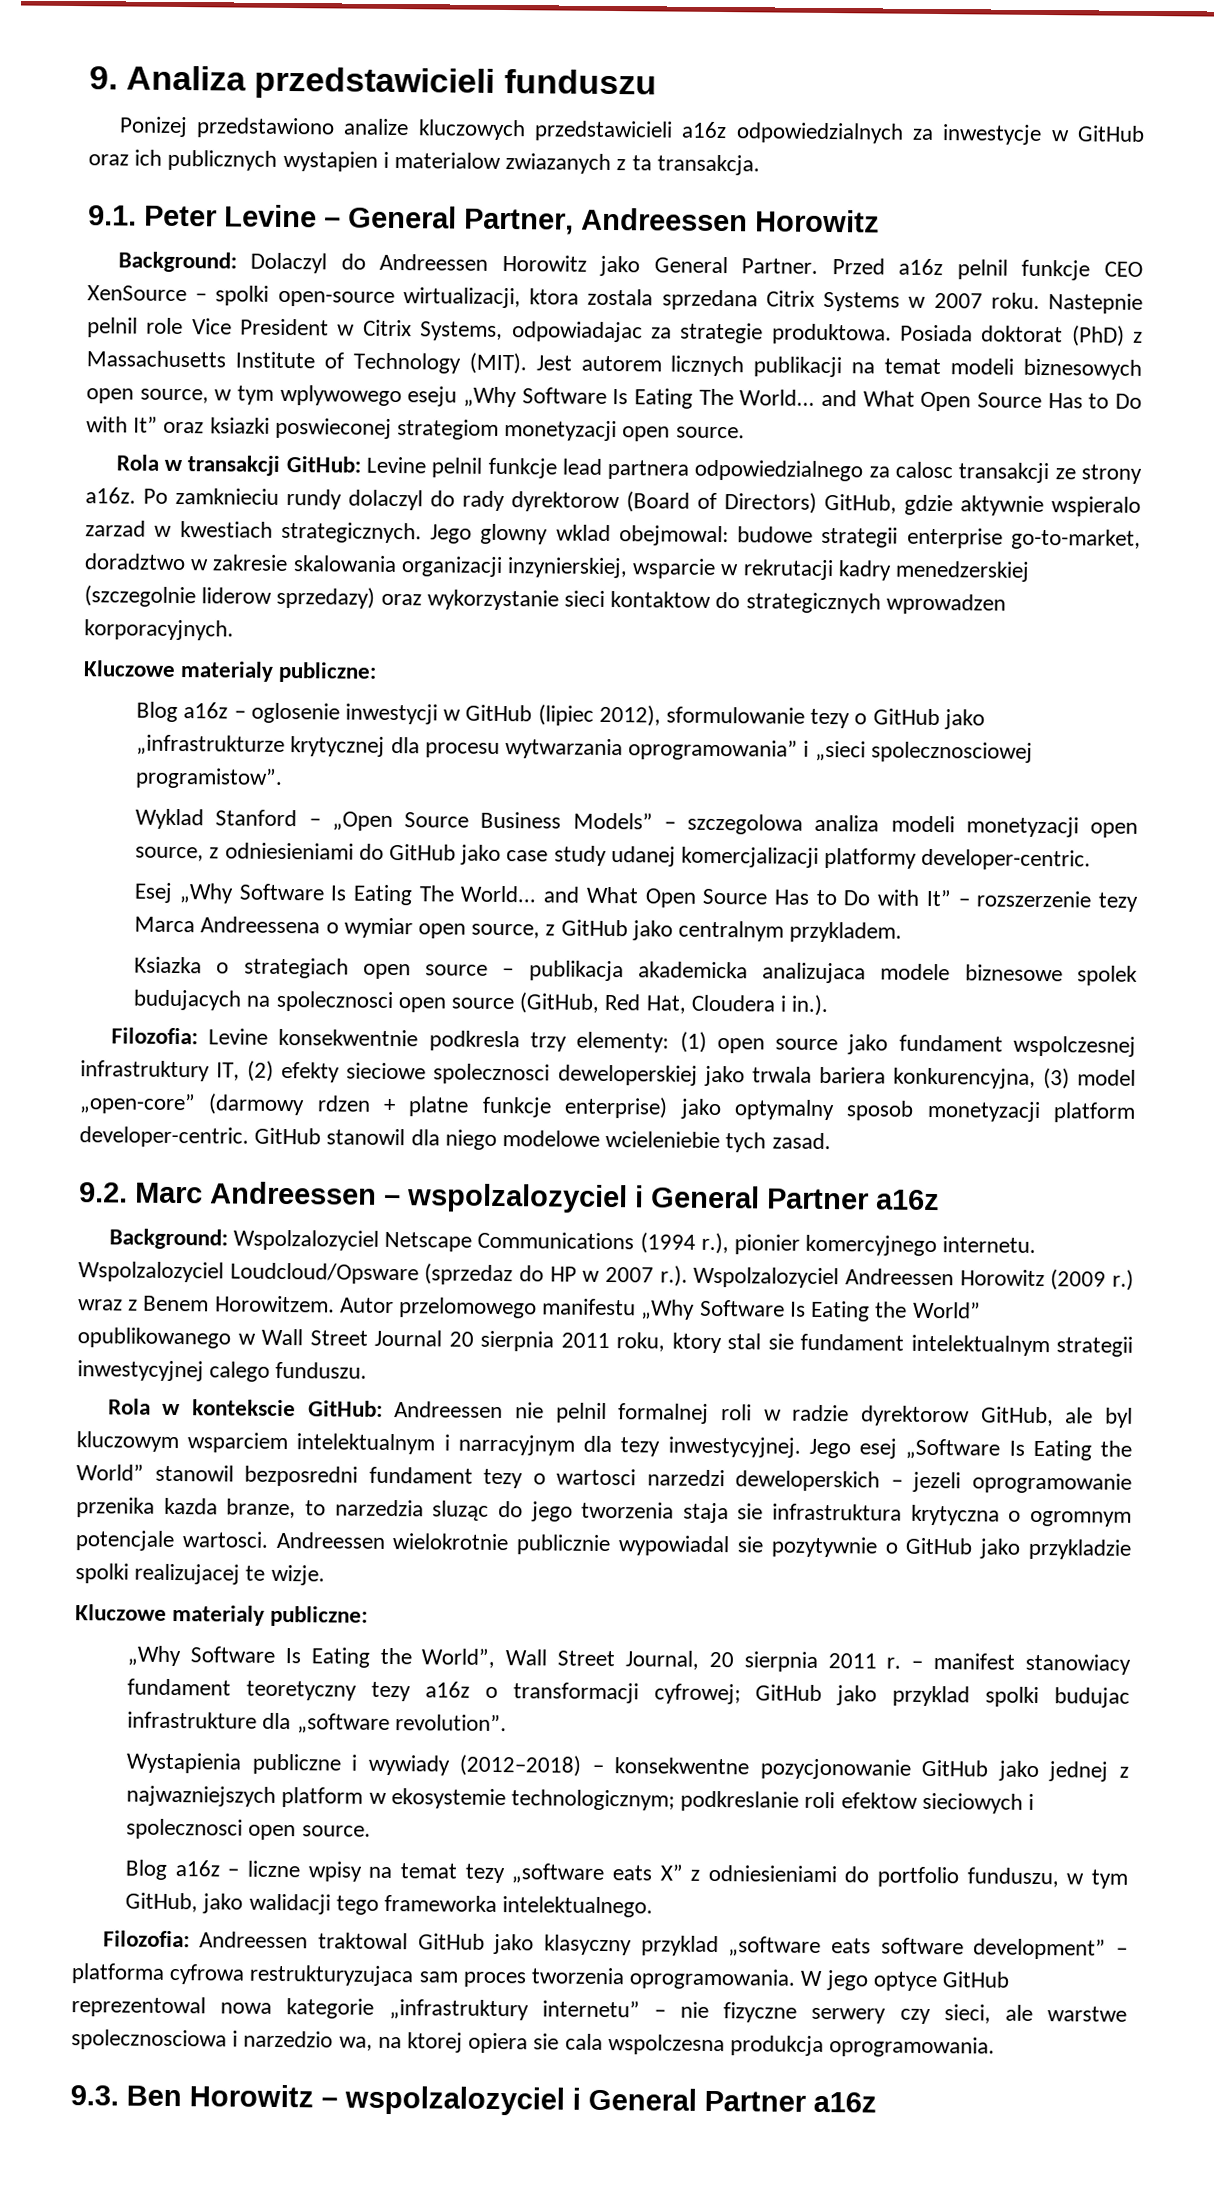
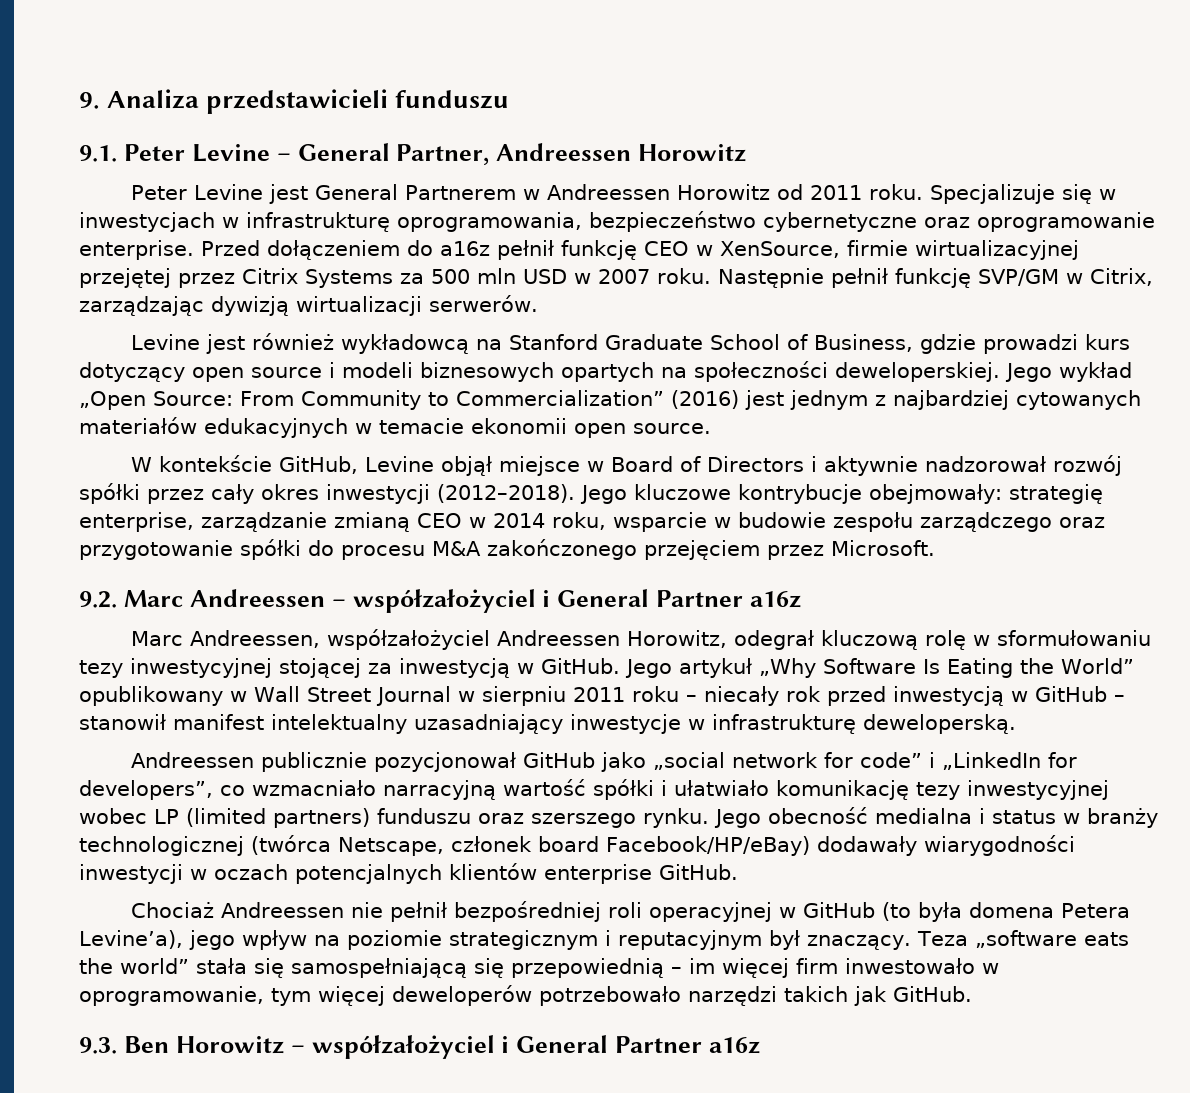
[118,116,1145,145] [88,149,760,176] // Ponizej przedstawiono analize kluczowych przedstawicieli a16z odpowiedzialnych za inwestycje w GitHub oraz ich publicznych wystapien i materialow zwiazanych z ta transakcja. -> (510, 99) none
[117,251,1143,281] [87,285,1144,314] [87,317,1144,347] [86,350,1142,380] [86,384,1142,412] [86,416,745,442] [115,454,1142,484] [85,487,1141,517] [85,520,1141,550] [84,553,1031,582] [84,585,1006,615] [84,619,234,641] [83,660,378,683] [136,701,985,730] [136,734,1033,763] [135,767,284,789] [135,808,1138,838] [135,842,1092,871] [134,882,1139,912] [134,916,903,943] [134,956,1138,986] [133,989,829,1017] [110,1027,1136,1057] [80,1060,1137,1090] [79,1093,1136,1123] [79,1126,831,1153] Background: Dolaczyl do Andreessen Horowitz jako General Partner. Przed a16z pelnil funkcje CEO XenSource – spolki open-source wirtualizacji, ktora zostala sprzedana Citrix Systems w 2007 roku. Nastepnie pelnil role Vice President w Citrix Systems, odpowiadajac za strategie produktowa. Posiada doktorat (PhD) z Massachusetts Institute of Technology (MIT). Jest autorem licznych publikacji na temat modeli biznesowych open source, w tym wplywowego eseju „Why Software Is Eating The World... and What Open Source Has to Do with It” oraz ksiazki poswieconej strategiom monetyzacji open source. // Rola w transakcji GitHub: Levine pelnil funkcje lead partnera odpowiedzialnego za calosc transakcji ze strony a16z. Po zamknieciu rundy dolaczyl do rady dyrektorow (Board of Directors) GitHub, gdzie aktywnie wspieralo zarzad w kwestiach strategicznych. Jego glowny wklad obejmowal: budowe strategii enterprise go-to-market, doradztwo w zakresie skalowania organizacji inzynierskiej, wsparcie w rekrutacji kadry menedzerskiej (szczegolnie liderow sprzedazy) oraz wykorzystanie sieci kontaktow do strategicznych wprowadzen korporacyjnych. // Kluczowe materialy publiczne: // Blog a16z – oglosenie inwestycji w GitHub (lipiec 2012), sformulowanie tezy o GitHub jako „infrastrukturze krytycznej dla procesu wytwarzania oprogramowania” i „sieci spolecznosciowej programistow”. // Wyklad Stanford – „Open Source Business Models” – szczegolowa analiza modeli monetyzacji open source, z odniesieniami do GitHub jako case study udanej komercjalizacji platformy developer-centric. // Esej „Why Software Is Eating The World... and What Open Source Has to Do with It” – rozszerzenie tezy Marca Andreessena o wymiar open source, z GitHub jako centralnym przykladem. // Ksiazka o strategiach open source – publikacja akademicka analizujaca modele biznesowe spolek budujacych na spolecznosci open source (GitHub, Red Hat, Cloudera i in.). // Filozofia: Levine konsekwentnie podkresla trzy elementy: (1) open source jako fundament wspolczesnej infrastruktury IT, (2) efekty sieciowe spolecznosci deweloperskiej jako trwala bariera konkurencyjna, (3) model „open-core” (darmowy rdzen + platne funkcje enterprise) jako optymalny sposob monetyzacji platform developer-centric. GitHub stanowil dla niego modelowe wcieleniebie tych zasad. -> [130,184,1116,204] [79,211,1155,232] [79,240,1079,260] [79,268,1153,288] [79,295,538,316] [130,333,1130,354] [79,361,1132,382] [79,390,1141,410] [79,417,711,438] [130,455,1122,476] [79,483,1103,504] [79,512,1105,532] [79,539,935,560] Peter Levine jest General Partnerem w Andreessen Horowitz od 2011 roku. Specjalizuje się w inwestycjach w infrastrukturę oprogramowania, bezpieczeństwo cybernetyczne oraz oprogramowanie enterprise. Przed dołączeniem do a16z pełnił funkcję CEO w XenSource, firmie wirtualizacyjnej przejętej przez Citrix Systems za 500 mln USD w 2007 roku. Następnie pełnił funkcję SVP/GM w Citrix, zarządzając dywizją wirtualizacji serwerów. // Levine jest również wykładowcą na Stanford Graduate School of Business, gdzie prowadzi kurs dotyczący open source i modeli biznesowych opartych na społeczności deweloperskiej. Jego wykład „Open Source: From Community to Commercialization” (2016) jest jednym z najbardziej cytowanych materiałów edukacyjnych w temacie ekonomii open source. // W kontekście GitHub, Levine objął miejsce w Board of Directors i aktywnie nadzorował rozwój spółki przez cały okres inwestycji (2012–2018). Jego kluczowe kontrybucje obejmowały: strategię enterprise, zarządzanie zmianą CEO w 2014 roku, wsparcie w budowie zespołu zarządczego oraz przygotowanie spółki do procesu M&A zakończonego przejęciem przez Microsoft.
[406,1183,628,1214] wspolzalozyciel -> [352,589,536,613] współzałożyciel
[108,1228,1037,1257] [78,1261,1134,1291] [78,1295,637,1319] Background: Wspolzalozyciel Netscape Communications (1994 r.), pionier komercyjnego internetu. Wspolzalozyciel Loudcloud/Opsware (sprzedaz do HP w 2007 r.). Wspolzalozyciel Andreessen Horowitz (2009 r.) wraz z Benem Horowitzem. Autor przelomowego manifestu -> [130,629,1151,650] [79,658,752,678] Marc Andreessen, współzałożyciel Andreessen Horowitz, odegrał kluczową rolę w sformułowaniu tezy inwestycyjnej stojącej za inwestycją w GitHub. Jego artykuł
[77,1327,231,1349] opublikowanego -> [79,686,223,706] opublikowany
[448,1330,1133,1357] [77,1360,368,1382] [107,1398,1134,1428] [76,1431,1133,1461] [76,1464,1132,1494] [76,1497,1132,1527] [75,1530,1131,1560] [75,1563,325,1586] [75,1604,369,1627] [127,1645,1131,1675] [127,1678,1131,1708] [127,1711,507,1735] [126,1752,1129,1782] [126,1785,1034,1814] [126,1818,371,1841] [125,1859,1128,1889] [125,1892,654,1918] [102,1930,1128,1960] [71,1963,1010,1992] [71,1996,1127,2025] [71,2029,996,2058] 20 sierpnia 2011 roku, ktory stal sie fundament intelektualnym strategii inwestycyjnej calego funduszu. // Rola w kontekscie GitHub: Andreessen nie pelnil formalnej roli w radzie dyrektorow GitHub, ale byl kluczowym wsparciem intelektualnym i narracyjnym dla tezy inwestycyjnej. Jego esej „Software Is Eating the World” stanowil bezposredni fundament tezy o wartosci narzedzi deweloperskich – jezeli oprogramowanie przenika kazda branze, to narzedzia sluząc do jego tworzenia staja sie infrastruktura krytyczna o ogromnym potencjale wartosci. Andreessen wielokrotnie publicznie wypowiadal sie pozytywnie o GitHub jako przykladzie spolki realizujacej te wizje. // Kluczowe materialy publiczne: // „Why Software Is Eating the World”, Wall Street Journal, 20 sierpnia 2011 r. – manifest stanowiacy fundament teoretyczny tezy a16z o transformacji cyfrowej; GitHub jako przyklad spolki budujac infrastrukture dla „software revolution”. // Wystapienia publiczne i wywiady (2012–2018) – konsekwentne pozycjonowanie GitHub jako jednej z najwazniejszych platform w ekosystemie technologicznym; podkreslanie roli efektow sieciowych i spolecznosci open source. // Blog a16z – liczne wpisy na temat tezy „software eats X” z odniesieniami do portfolio funduszu, w tym GitHub, jako walidacji tego frameworka intelektualnego. // Filozofia: Andreessen traktowal GitHub jako klasyczny przyklad „software eats software development” – platforma cyfrowa restrukturyzujaca sam proces tworzenia oprogramowania. W jego optyce GitHub reprezentowal nowa kategorie „infrastruktury internetu” – nie fizyczne serwery czy sieci, ale warstwe spolecznosciowa i narzedzio wa, na ktorej opiera sie cala wspolczesna produkcja oprogramowania. -> [457,686,1125,706] [79,714,1016,734] [130,752,1077,772] [79,779,1109,800] [79,807,1158,828] [79,835,1075,856] [79,863,738,884] [130,901,1130,922] [79,930,1129,950] [79,958,999,978] [79,985,972,1006] w sierpniu 2011 roku – niecały rok przed inwestycją w GitHub – stanowił manifest intelektualny uzasadniający inwestycje w infrastrukturę deweloperską. // Andreessen publicznie pozycjonował GitHub jako „social network for code” i „LinkedIn for developers”, co wzmacniało narracyjną wartość spółki i ułatwiało komunikację tezy inwestycyjnej wobec LP (limited partners) funduszu oraz szerszego rynku. Jego obecność medialna i status w branży technologicznej (twórca Netscape, członek board Facebook/HP/eBay) dodawały wiarygodności inwestycji w oczach potencjalnych klientów enterprise GitHub. // Chociaż Andreessen nie pełnił bezpośredniej roli operacyjnej w GitHub (to była domena Petera Levine’a), jego wpływ na poziomie strategicznym i reputacyjnym był znaczący. Teza „software eats the world” stała się samospełniającą się przepowiednią – im więcej firm inwestowało w oprogramowanie, tym więcej deweloperów potrzebowało narzędzi takich jak GitHub.
[344,2085,565,2116] wspolzalozyciel -> [311,1035,495,1059] współzałożyciel

